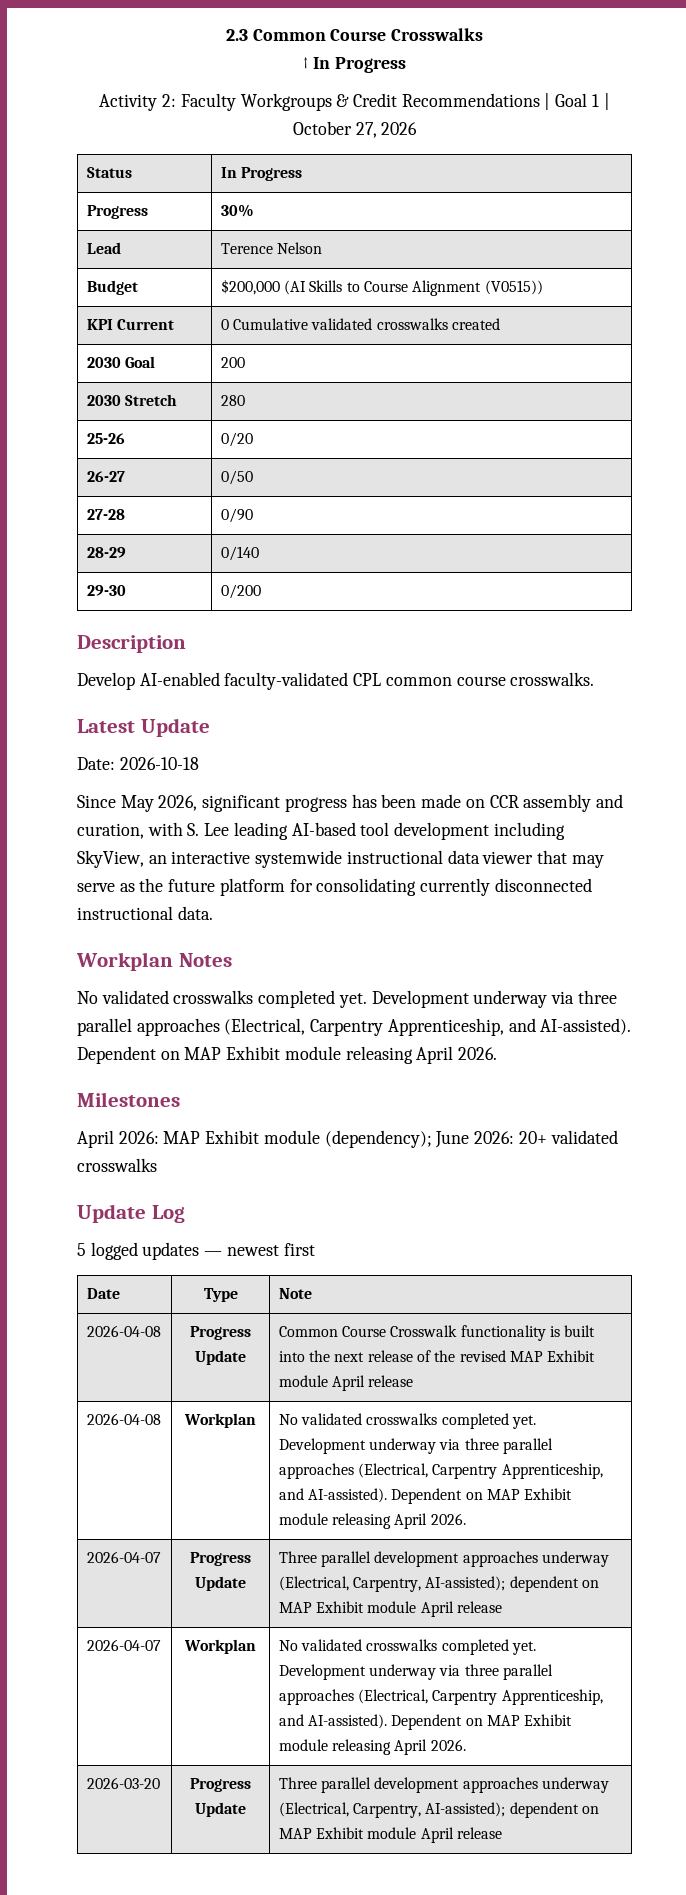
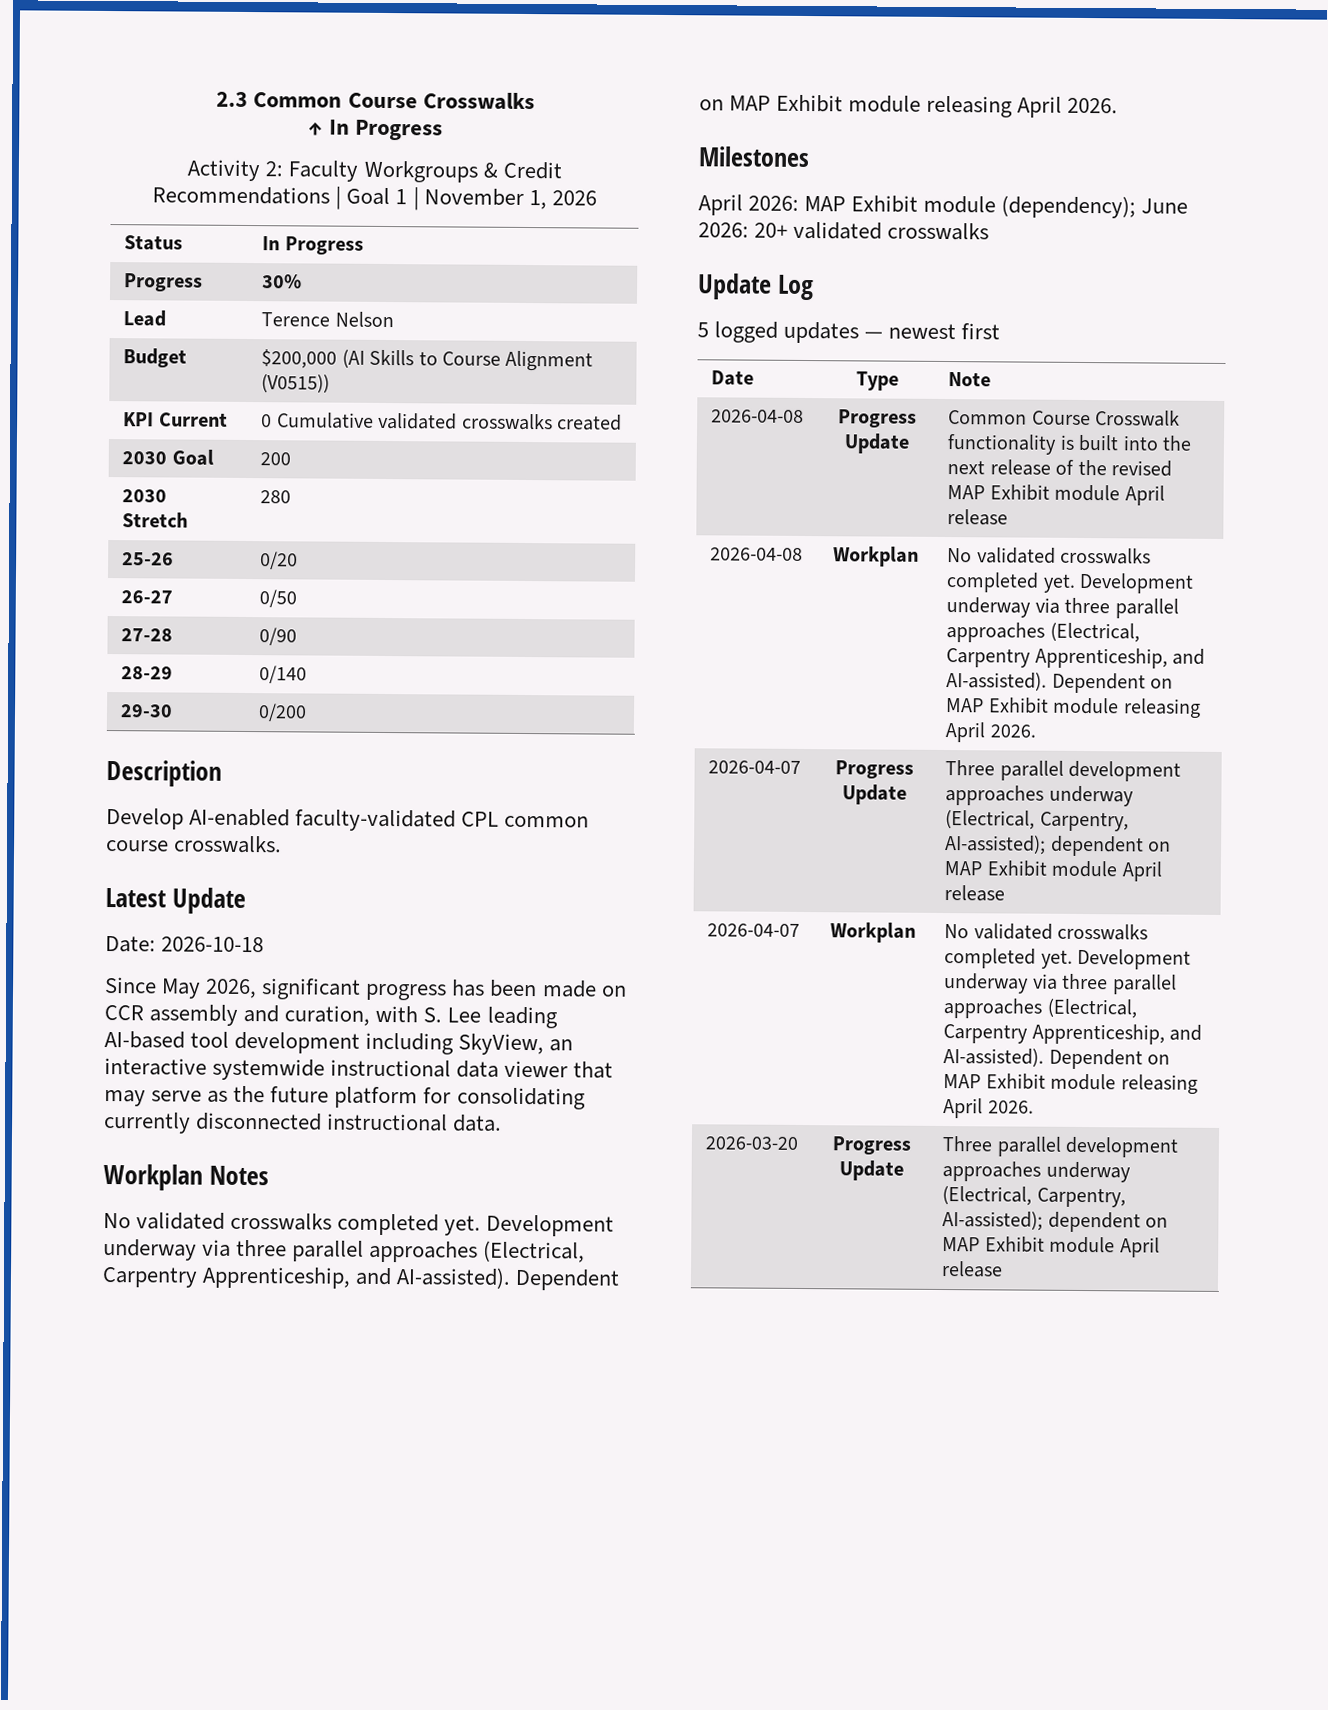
[292,121,377,138] October 27, -> [423,188,547,210] November 1,

